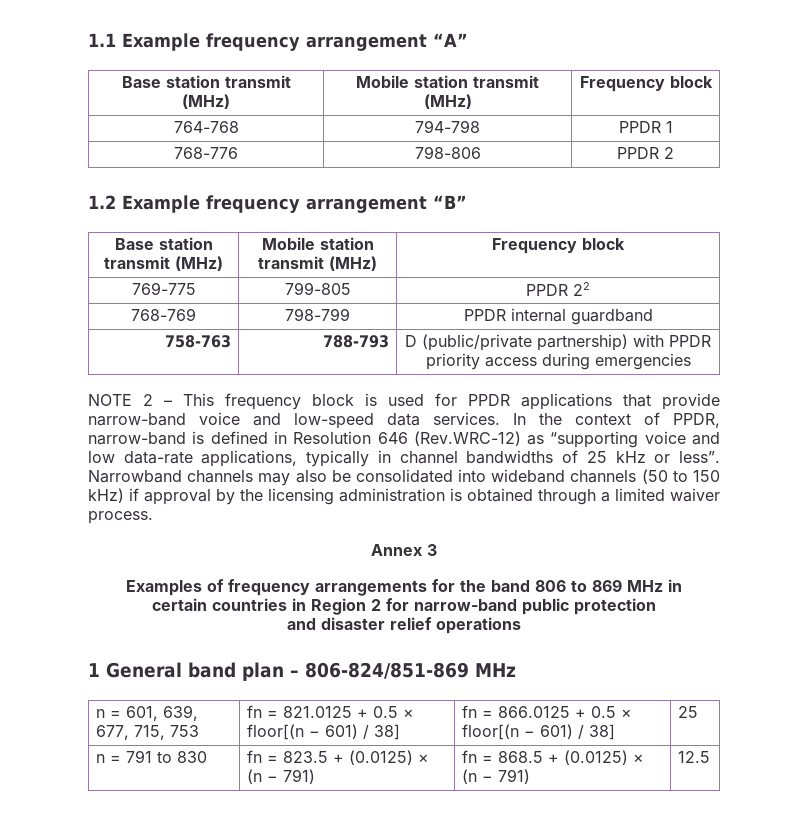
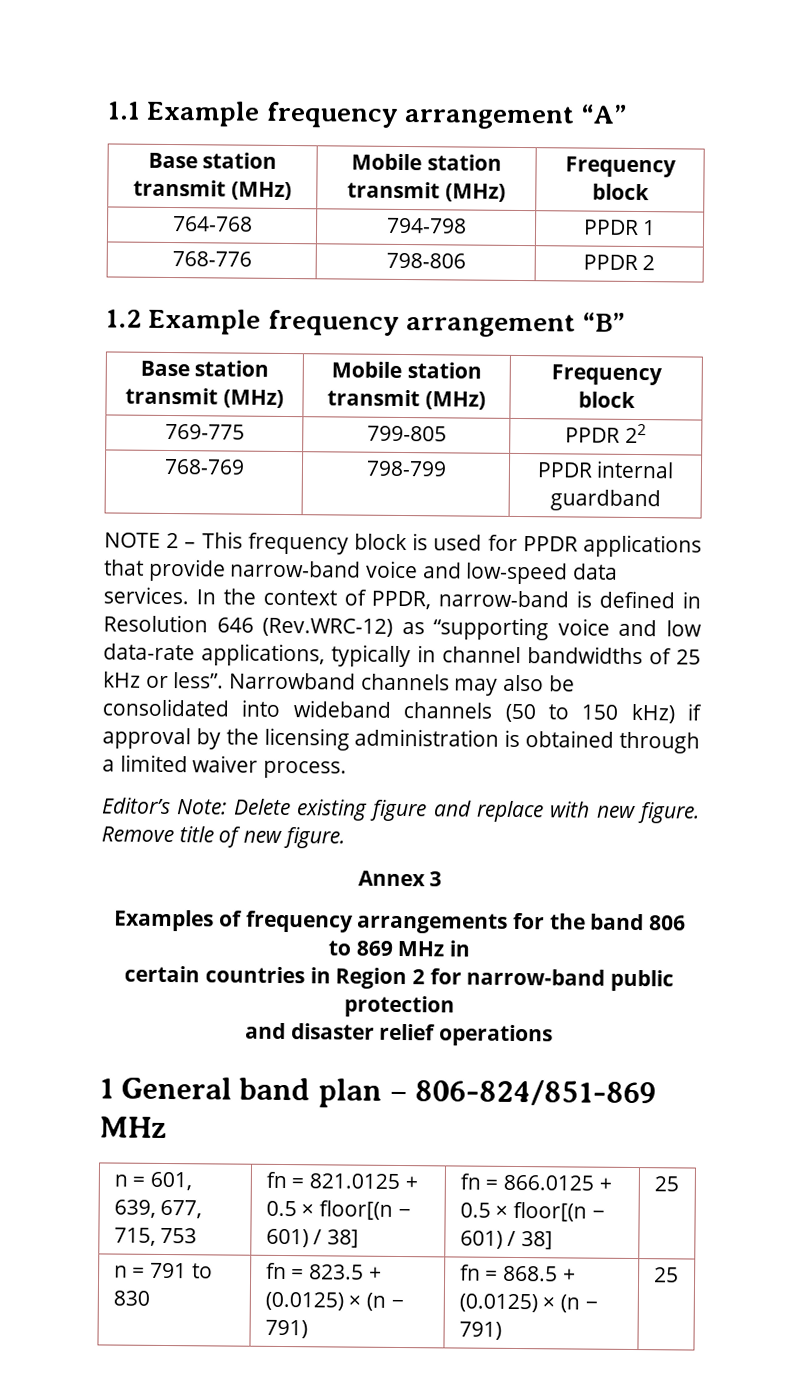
[165,335,232,348] [323,335,390,348] [405,334,711,351] [425,353,691,370] // 758-763 | 788-793 | D (public/private partnership) with PPDR priority access during emergencies -> (661, 500) none
(153, 517) none -> [102,797,700,824] [101,826,345,849] // Editor’s Note: Delete existing figure and replace with new figure. Remove title of new figure.
[677,751,710,763] 12.5 -> [653,1267,679,1283] 25

